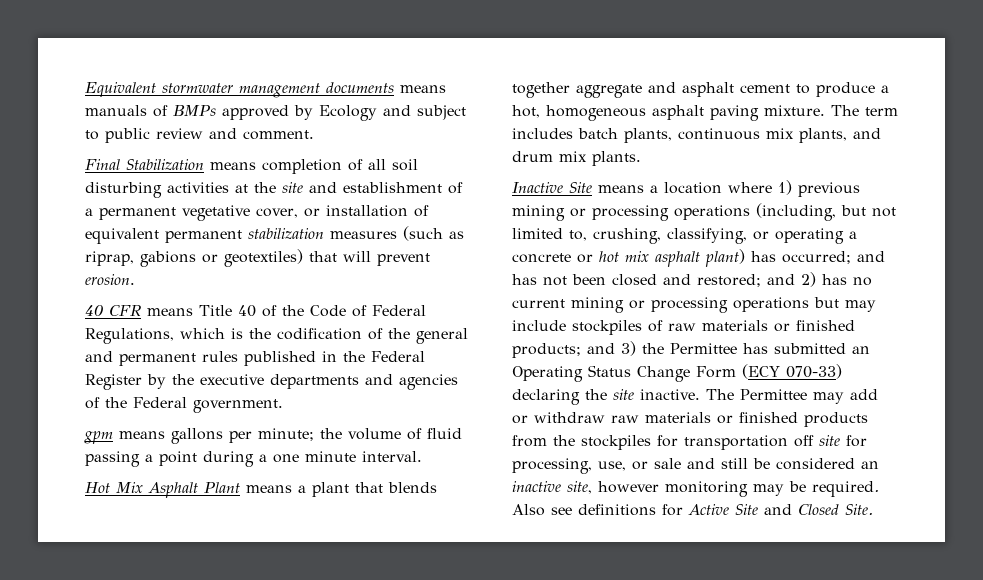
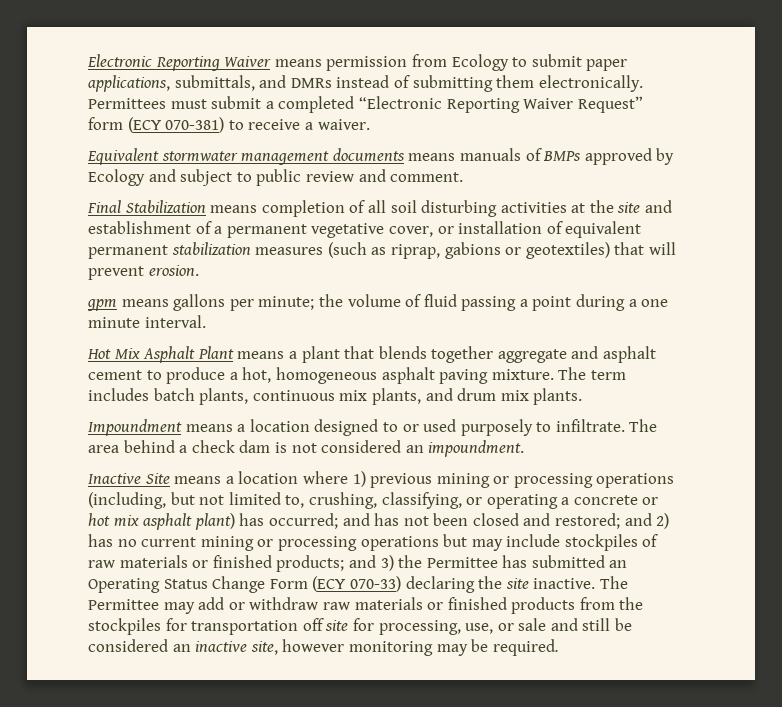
(85, 89) none -> [87,54,628,71] [88,75,643,92] [88,96,643,113] [88,117,370,133] Electronic Reporting Waiver means permission from Ecology to submit paper applications, submittals, and DMRs instead of submitting them electronically. Permittees must submit a completed “Electronic Reporting Waiver Request” form (ECY 070-381) to receive a waiver. //
[85,305,426,317] [85,328,468,344] [85,351,425,366] [85,374,458,390] [85,397,283,413] // 40 CFR means Title 40 of the Code of Federal Regulations, which is the codification of the general and permanent rules published in the Federal Register by the executive departments and agencies of the Federal government. -> (199, 270) none
(641, 158) none -> [88,419,658,436] [88,440,525,457] // Impoundment means a location designed to or used purposely to infiltrate. The area behind a check dam is not considered an impoundment.
[512,504,873,516] Also see definitions for Active Site and Closed Site. -> (559, 647) none

